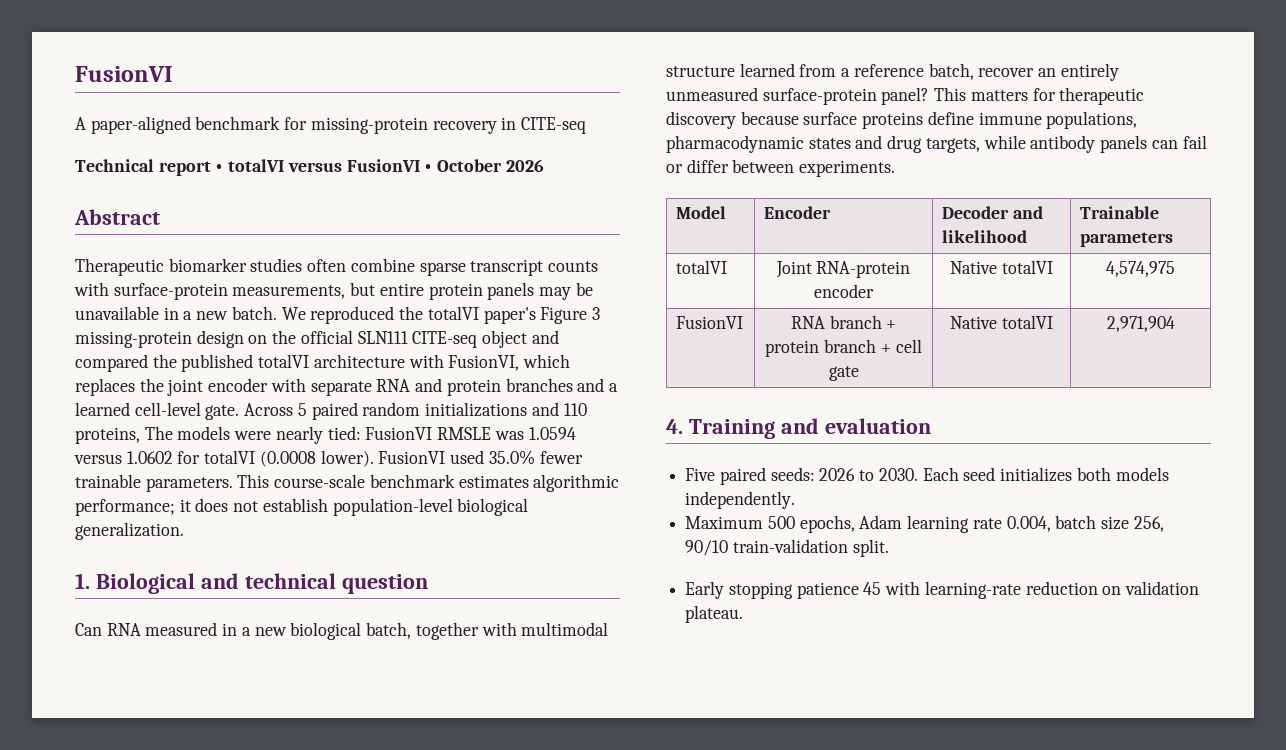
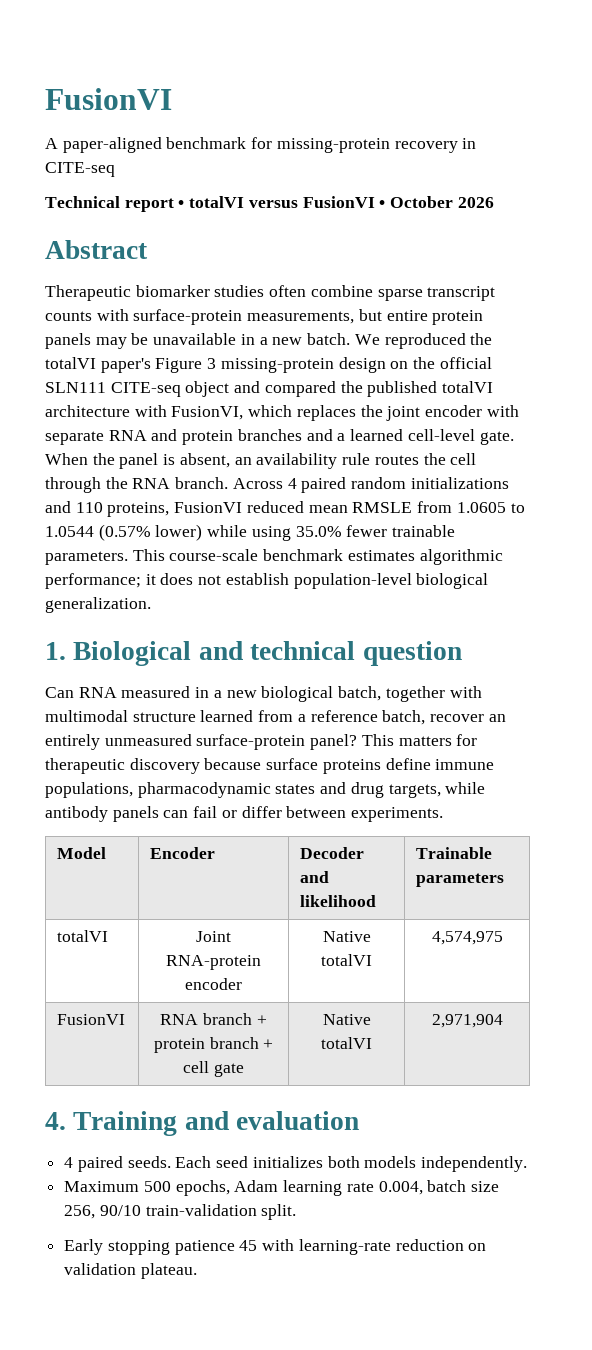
[244,403,307,416] Across 5 -> [45,453,477,469] [45,477,297,493] When the panel is absent, an availability rule routes the cell through the RNA branch. Across 4
[144,426,576,444] [74,450,485,467] The models were nearly tied: FusionVI RMSLE was 1.0594 versus 1.0602 for totalVI (0.0008 lower). FusionVI used -> [174,501,525,513] [45,524,291,541] FusionVI reduced mean RMSLE from 1.0605 to 1.0544 (0.57% lower) while using
[685,467,918,485] Five paired seeds: 2026 to 2030. -> [64,1156,171,1172] 4 paired seeds.

